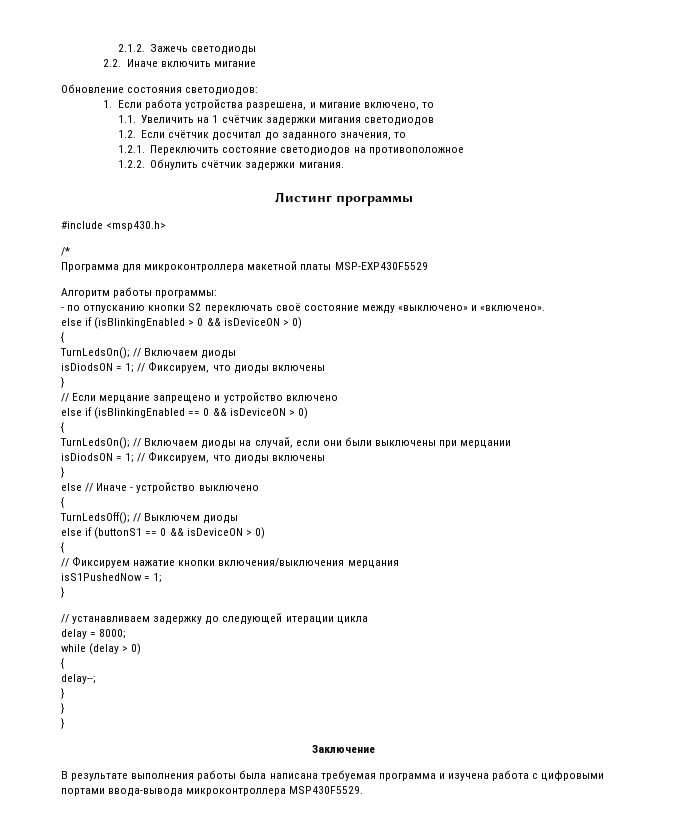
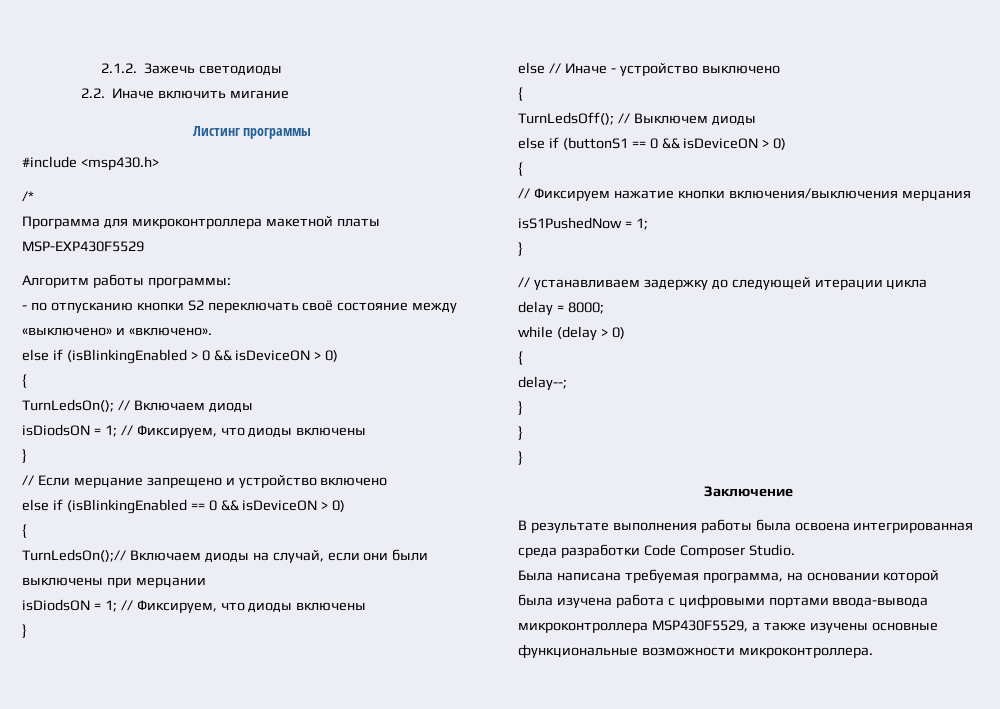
[61,84,259,96] [103,99,434,110] [117,115,434,126] [117,130,406,141] [117,145,464,156] [117,159,344,171] // Обновление состояния светодиодов: // 1. Если работа устройства разрешена, и мигание включено, то // 1.1. Увеличить на 1 счётчик задержки мигания светодиодов // 1.2. Если счётчик досчитал до заданного значения, то // 1.2.1. Переключить состояние светодиодов на противоположное // 1.2.2. Обнулить счётчик задержки мигания. -> (290, 94) none
[60,437,142,449] TurnLedsOn(); // -> [22,549,126,562] TurnLedsOn();//
[269,770,445,781] написана требуемая программа и -> [794,522,974,533] [518,544,795,559] [518,569,940,583] [518,594,553,606] освоена интегрированная среда разработки Code Composer Studio. // Была написана требуемая программа, на основании которой была
[289,786,364,794] MSP430F5529. -> [651,620,938,633] [518,644,873,658] MSP430F5529, а также изучены основные функциональные возможности микроконтроллера.

